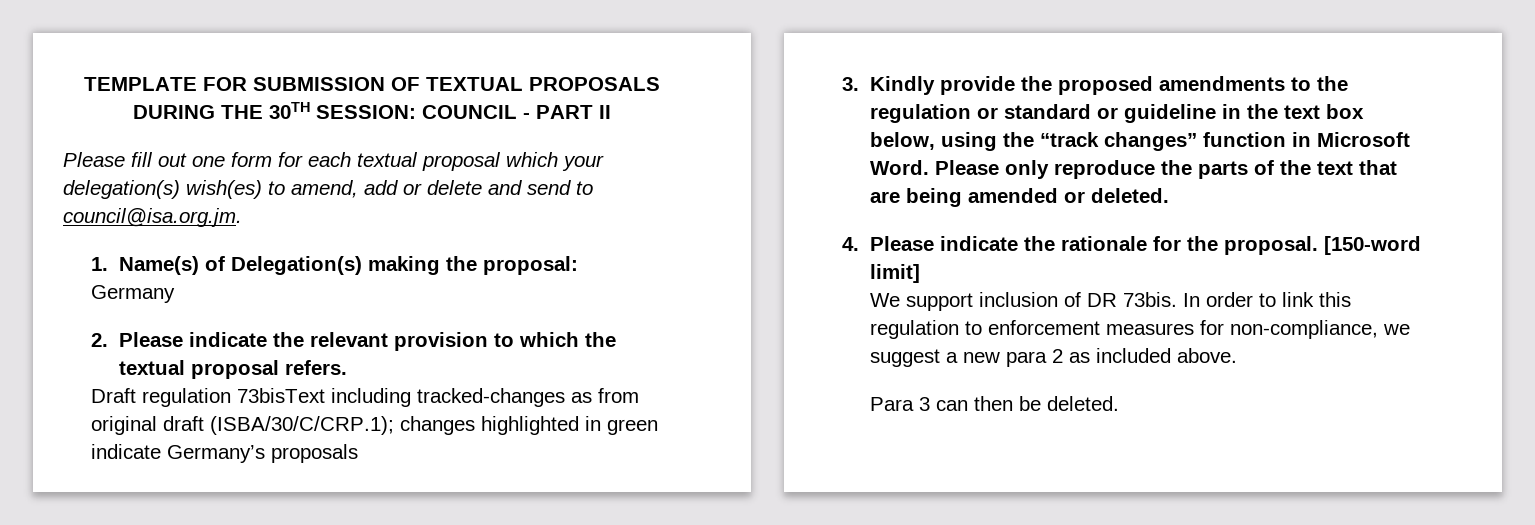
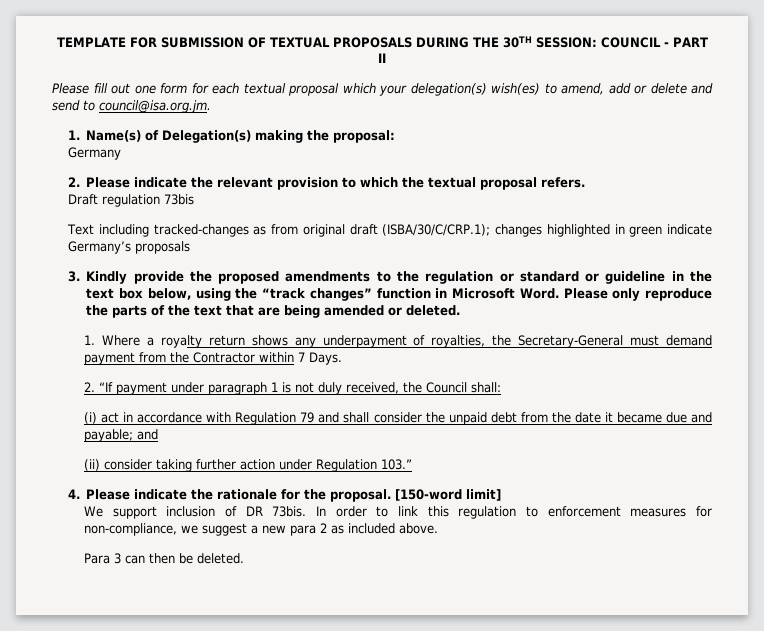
[236,388,325,403] 73bisText -> [164,194,195,205] [67,224,95,235] 73bis // Text
(1169, 195) none -> [84,335,712,348] [84,352,343,365] [84,382,502,395] [84,412,713,425] [84,429,159,442] [84,459,413,472] // 1. Where a royalty return shows any underpayment of royalties, the Secretary-General must demand payment from the Contractor within 7 Days. // 2. “If payment under paragraph 1 is not duly received, the Council shall: // (i) act in accordance with Regulation 79 and shall consider the unpaid debt from the date it became due and payable; and // (ii) consider taking further action under Regulation 103.”

